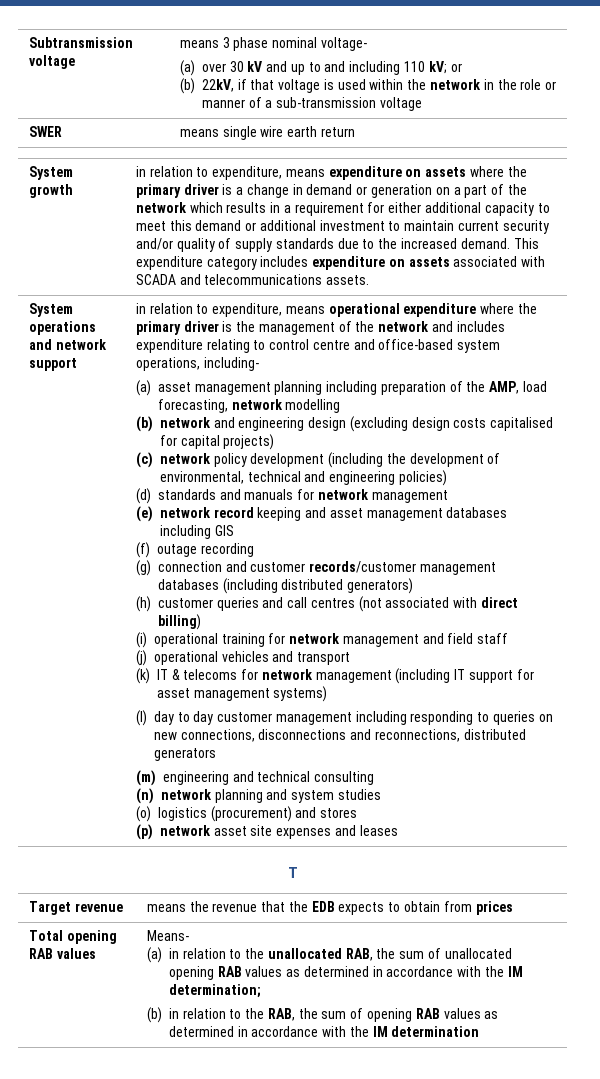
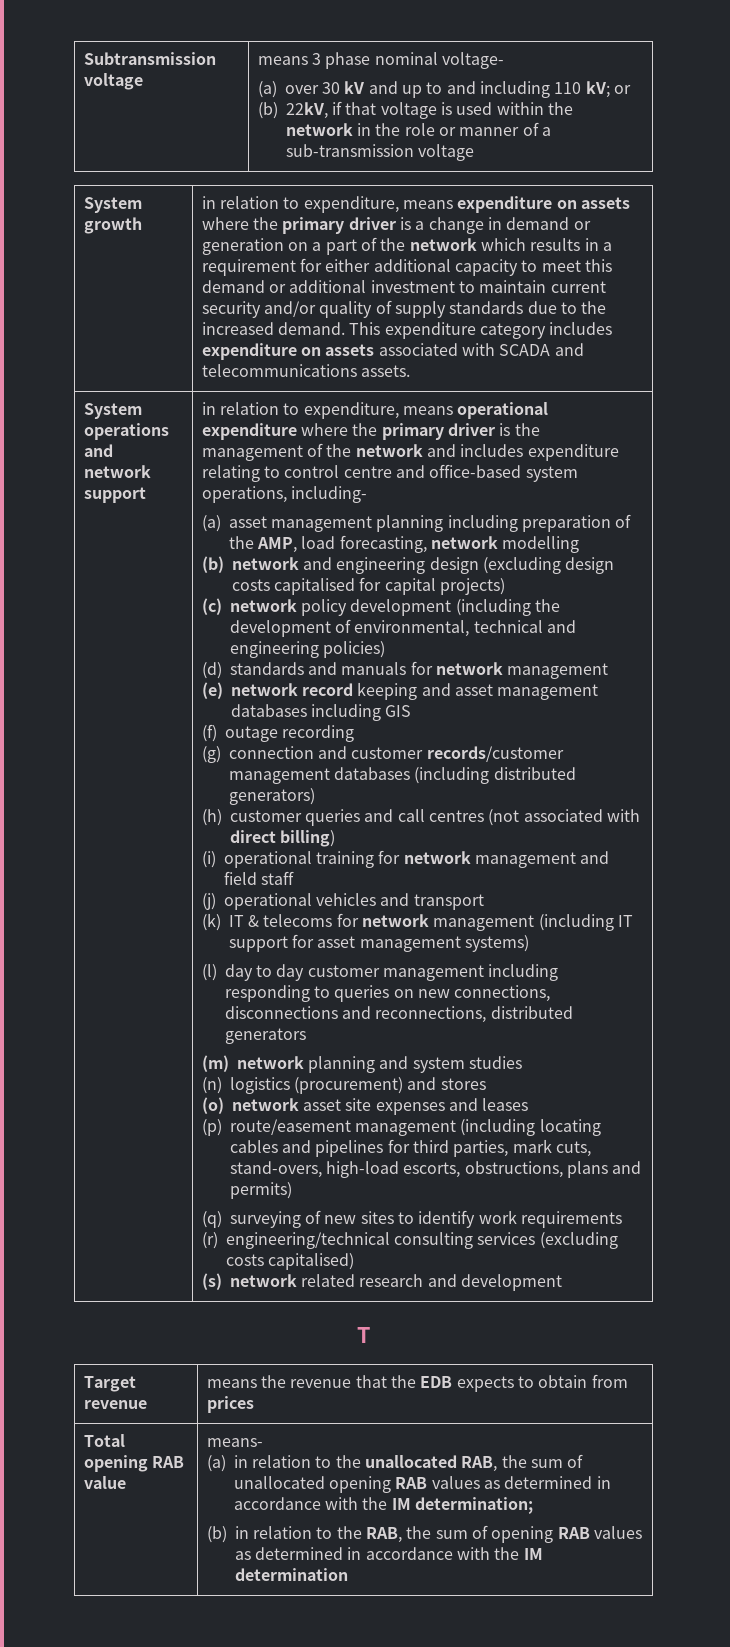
[28,126,62,137] [179,126,355,140] // SWER | means single wire earth return -> (475, 152) none
[162,771,375,785] [135,788,154,804] engineering and technical consulting // (n) -> (229, 1063) none
[135,806,151,822] (o) -> [201,1077,222,1094] (n)
[135,824,153,840] (p) -> [201,1097,224,1114] (o)
(398, 830) none -> [201,1119,601,1136] [229,1139,591,1157] [229,1161,642,1178] [229,1182,292,1199] [201,1210,622,1228] [201,1232,618,1249] [225,1253,355,1270] [201,1273,562,1291] // (p) route/easement management (including locating cables and pipelines for third parties, mark cuts, stand-overs, high-load escorts, obstructions, plans and permits) // (q) surveying of new sites to identify work requirements // (r) engineering/technical consulting services (excluding costs capitalised) // (s) network related research and development
[56,948,96,959] [146,930,189,941] values | Means- -> [83,1476,126,1489] [206,1438,263,1447] value | means-

